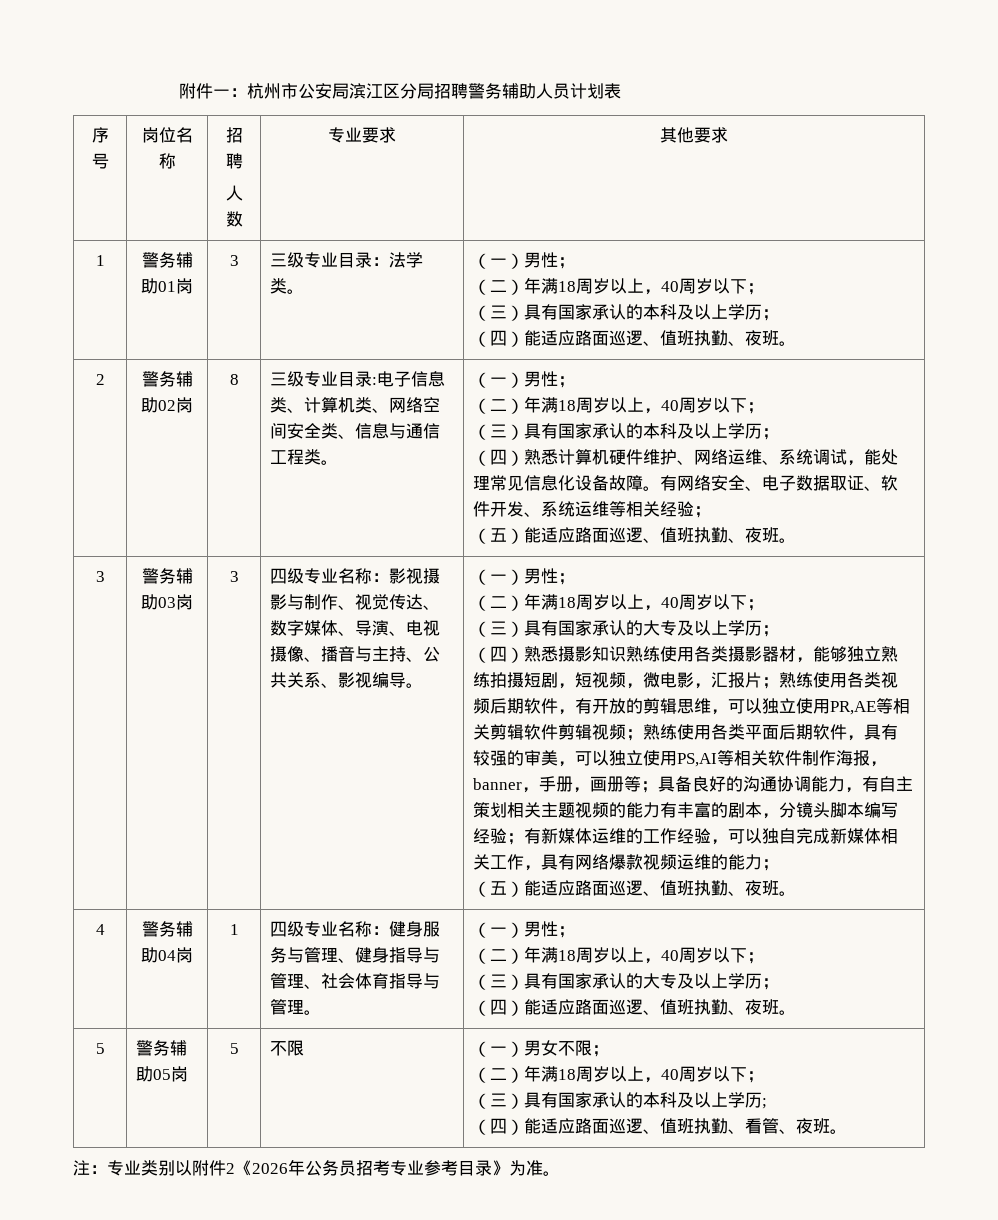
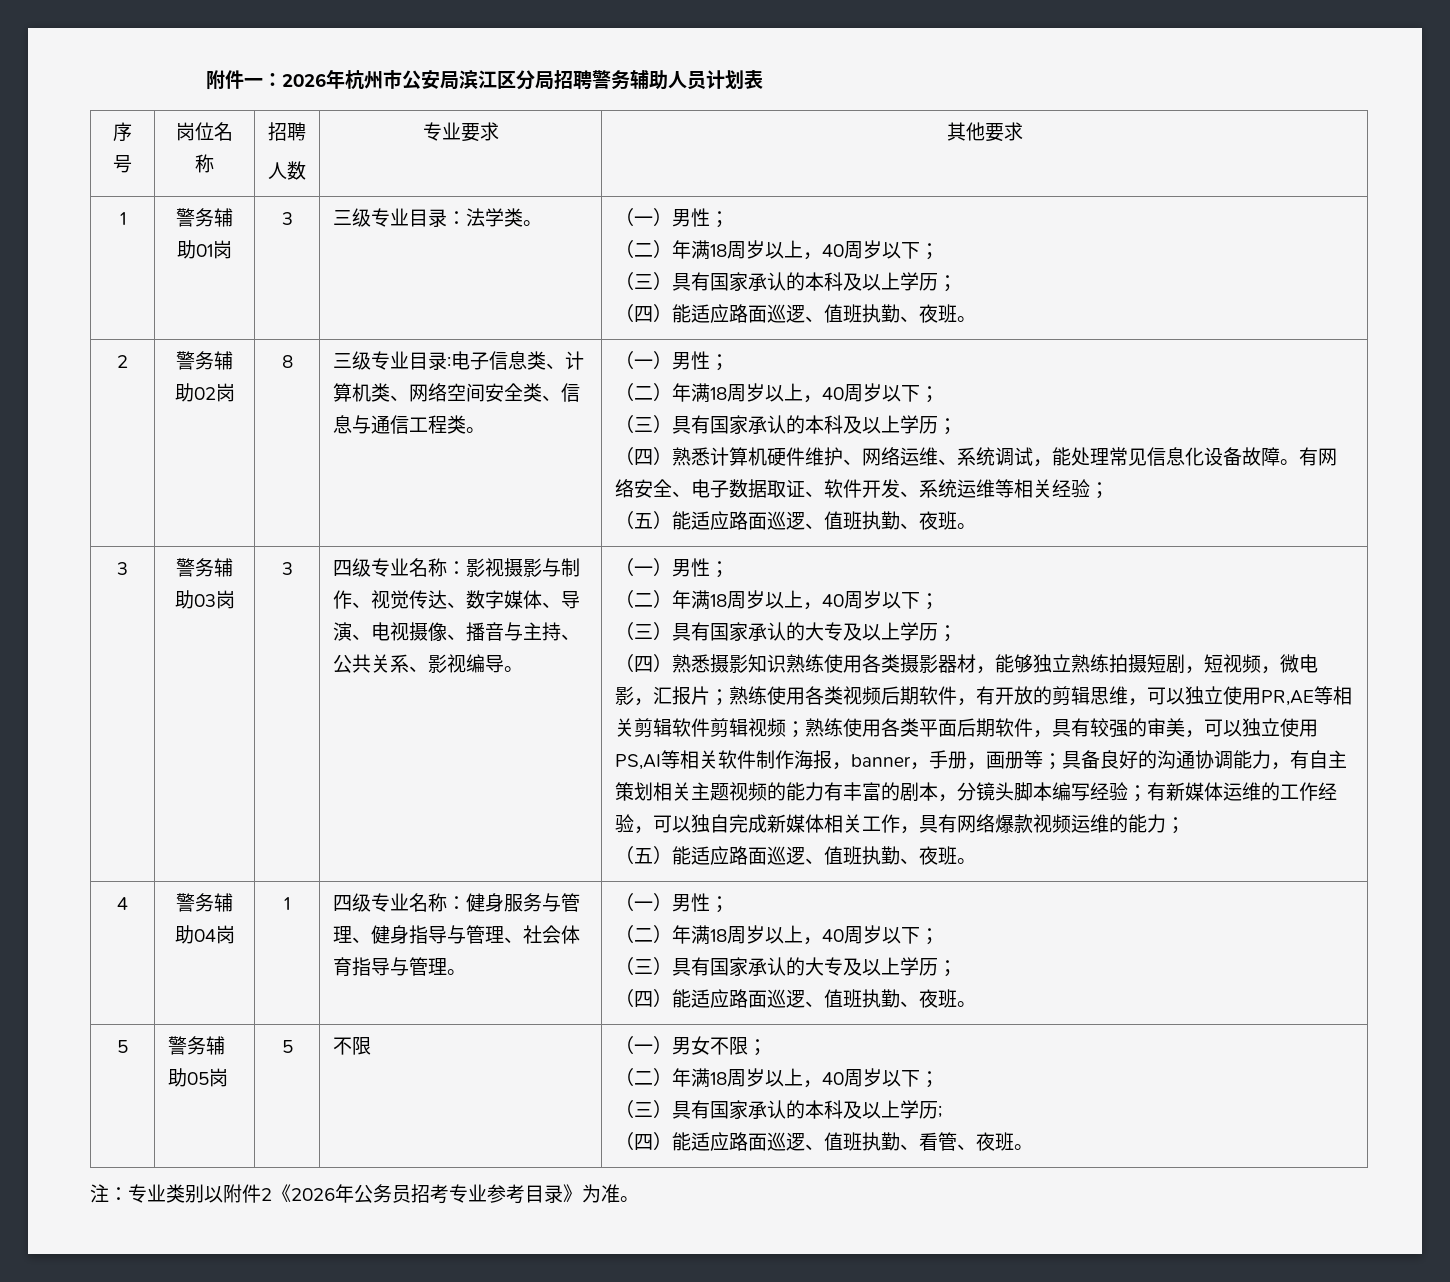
(247, 92) none -> [281,69,345,89] 2026年

